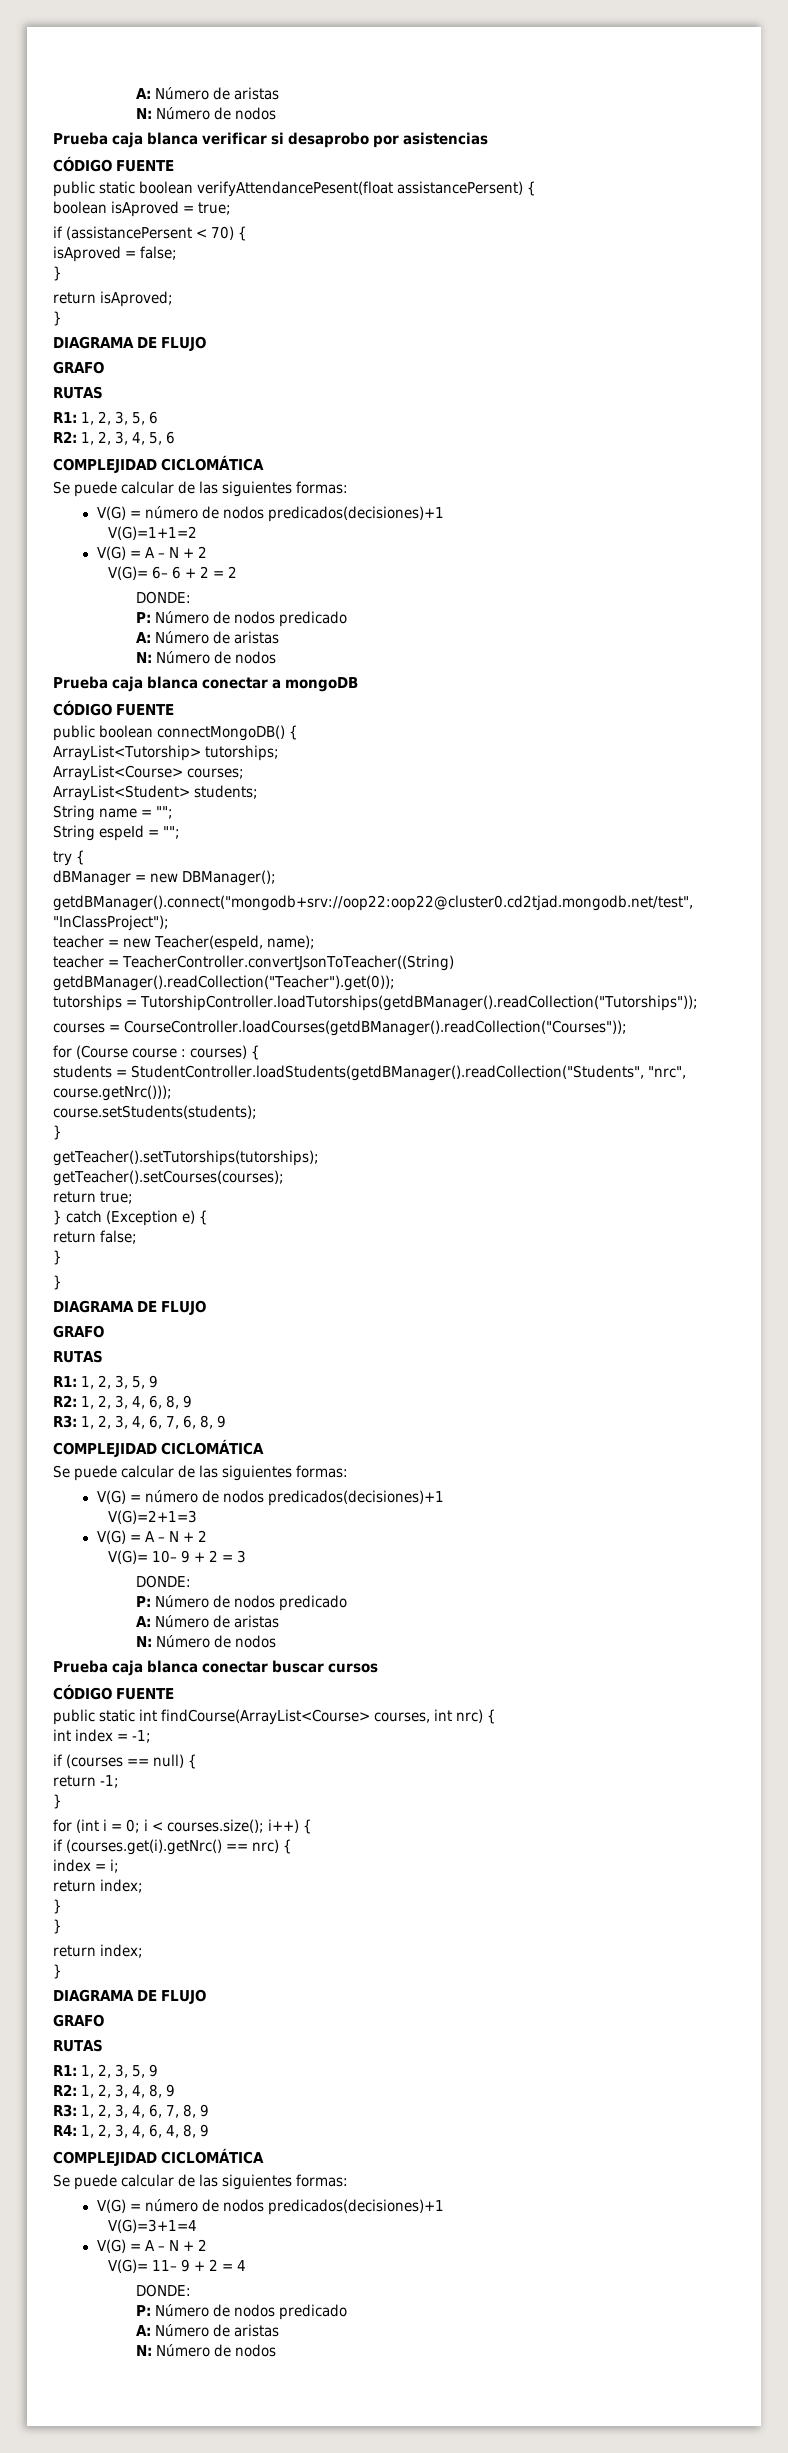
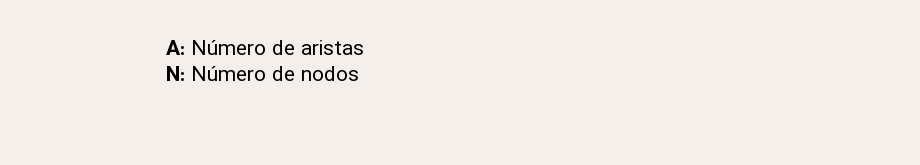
[135,87,279,100] [135,107,276,120] [53,132,488,148] [53,156,174,172] [53,181,536,197] [53,201,231,217] [53,226,247,241] [53,246,177,262] [53,266,62,281] [53,291,173,307] [53,311,62,326] [53,336,206,351] [53,361,104,374] [53,386,103,399] [53,411,158,425] [53,431,175,445] [53,455,264,473] [53,481,348,497] [96,506,444,522] [108,526,198,540] [96,546,207,560] [108,566,238,580] [135,591,191,604] [135,611,347,627] [135,631,279,644] [135,651,276,664] [53,676,358,692] [53,700,174,716] [53,725,298,741] [53,745,279,761] [53,765,244,781] [53,785,258,801] [53,805,173,821] [53,825,180,841] [53,850,85,866] [53,870,276,886] [53,895,693,911] [53,915,169,931] [53,935,315,951] [53,955,454,971] [53,975,395,991] [53,995,698,1011] [53,1020,627,1036] [53,1045,260,1060] [53,1065,686,1081] [53,1085,172,1101] [53,1105,257,1119] [53,1125,62,1140] [53,1150,319,1166] [53,1170,284,1186] [53,1191,133,1204] [53,1210,208,1226] [53,1230,137,1244] [53,1250,62,1265] [53,1275,62,1290] [53,1300,206,1315] [53,1325,104,1338] [53,1350,103,1363] [53,1375,158,1389] [53,1395,192,1409] [53,1415,226,1429] [53,1439,264,1457] [53,1465,348,1481] [96,1490,444,1506] [108,1510,198,1524] [96,1530,207,1544] [108,1550,247,1564] [135,1575,191,1588] [135,1595,347,1611] [135,1615,279,1628] [135,1635,276,1648] [53,1660,378,1676] [53,1684,174,1700] [53,1709,496,1725] [53,1729,151,1743] [53,1754,197,1769] [53,1775,119,1788] [53,1794,62,1809] [53,1819,312,1834] [53,1839,292,1855] [53,1859,119,1873] [53,1879,143,1893] [53,1899,62,1914] [53,1919,62,1934] [53,1944,143,1958] [53,1964,62,1979] [53,1989,206,2004] [53,2014,104,2027] [53,2039,103,2052] [53,2064,158,2078] [53,2084,175,2098] [53,2104,209,2118] [53,2124,209,2138] [53,2148,264,2166] [53,2174,348,2190] [96,2199,444,2215] [108,2219,198,2233] [96,2239,207,2253] [108,2259,247,2273] [135,2284,191,2297] [135,2304,347,2320] [135,2324,279,2337] [135,2344,276,2357] A: Número de aristas // N: Número de nodos // Prueba caja blanca verificar si desaprobo por asistencias // CÓDIGO FUENTE // public static boolean verifyAttendancePesent(float assistancePersent) { // boolean isAproved = true; // if (assistancePersent < 70) { // isAproved = false; // } // return isAproved; // } // DIAGRAMA DE FLUJO // GRAFO // RUTAS // R1: 1, 2, 3, 5, 6 // R2: 1, 2, 3, 4, 5, 6 // COMPLEJIDAD CICLOMÁTICA // Se puede calcular de las siguientes formas: // V(G) = número de nodos predicados(decisiones)+1 // V(G)=1+1=2 // V(G) = A – N + 2 // V(G)= 6– 6 + 2 = 2 // DONDE: // P: Número de nodos predicado // A: Número de aristas // N: Número de nodos // Prueba caja blanca conectar a mongoDB // CÓDIGO FUENTE // public boolean connectMongoDB() { // ArrayList<Tutorship> tutorships; // ArrayList<Course> courses; // ArrayList<Student> students; // String name = ""; // String espeId = ""; // try { // dBManager = new DBManager(); // getdBManager().connect("mongodb+srv://oop22:oop22@cluster0.cd2tjad.mongodb.net/test", "InClassProject"); // teacher = new Teacher(espeId, name); // teacher = TeacherController.convertJsonToTeacher((String) getdBManager().readCollection("Teacher").get(0)); // tutorships = TutorshipController.loadTutorships(getdBManager().readCollection("Tutorships")); // courses = CourseController.loadCourses(getdBManager().readCollection("Courses")); // for (Course course : courses) { // students = StudentController.loadStudents(getdBManager().readCollection("Students", "nrc", course.getNrc())); // course.setStudents(students); // } // getTeacher().setTutorships(tutorships); // getTeacher().setCourses(courses); // return true; // } catch (Exception e) { // return false; // } // } // DIAGRAMA DE FLUJO // GRAFO // RUTAS // R1: 1, 2, 3, 5, 9 // R2: 1, 2, 3, 4, 6, 8, 9 // R3: 1, 2, 3, 4, 6, 7, 6, 8, 9 // COMPLEJIDAD CICLOMÁTICA // Se puede calcular de las siguientes formas: // V(G) = número de nodos predicados(decisiones)+1 // V(G)=2+1=3 // V(G) = A – N + 2 // V(G)= 10– 9 + 2 = 3 // DONDE: // P: Número de nodos predicado // A: Número de aristas // N: Número de nodos // Prueba caja blanca conectar buscar cursos // CÓDIGO FUENTE // public static int findCourse(ArrayList<Course> courses, int nrc) { // int index = -1; // if (courses == null) { // return -1; // } // for (int i = 0; i < courses.size(); i++) { // if (courses.get(i).getNrc() == nrc) { // index = i; // return index; // } // } // return index; // } // DIAGRAMA DE FLUJO // GRAFO // RUTAS // R1: 1, 2, 3, 5, 9 // R2: 1, 2, 3, 4, 8, 9 // R3: 1, 2, 3, 4, 6, 7, 8, 9 // R4: 1, 2, 3, 4, 6, 4, 8, 9 // COMPLEJIDAD CICLOMÁTICA // Se puede calcular de las siguientes formas: // V(G) = número de nodos predicados(decisiones)+1 // V(G)=3+1=4 // V(G) = A – N + 2 // V(G)= 11– 9 + 2 = 4 // DONDE: // P: Número de nodos predicado // A: Número de aristas // N: Número de nodos -> [165,40,364,55] [165,66,359,81] A: Número de aristas // N: Número de nodos

